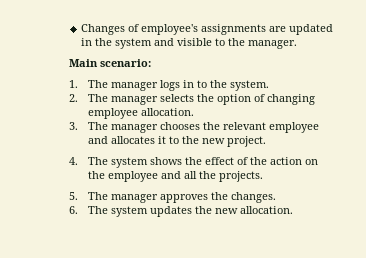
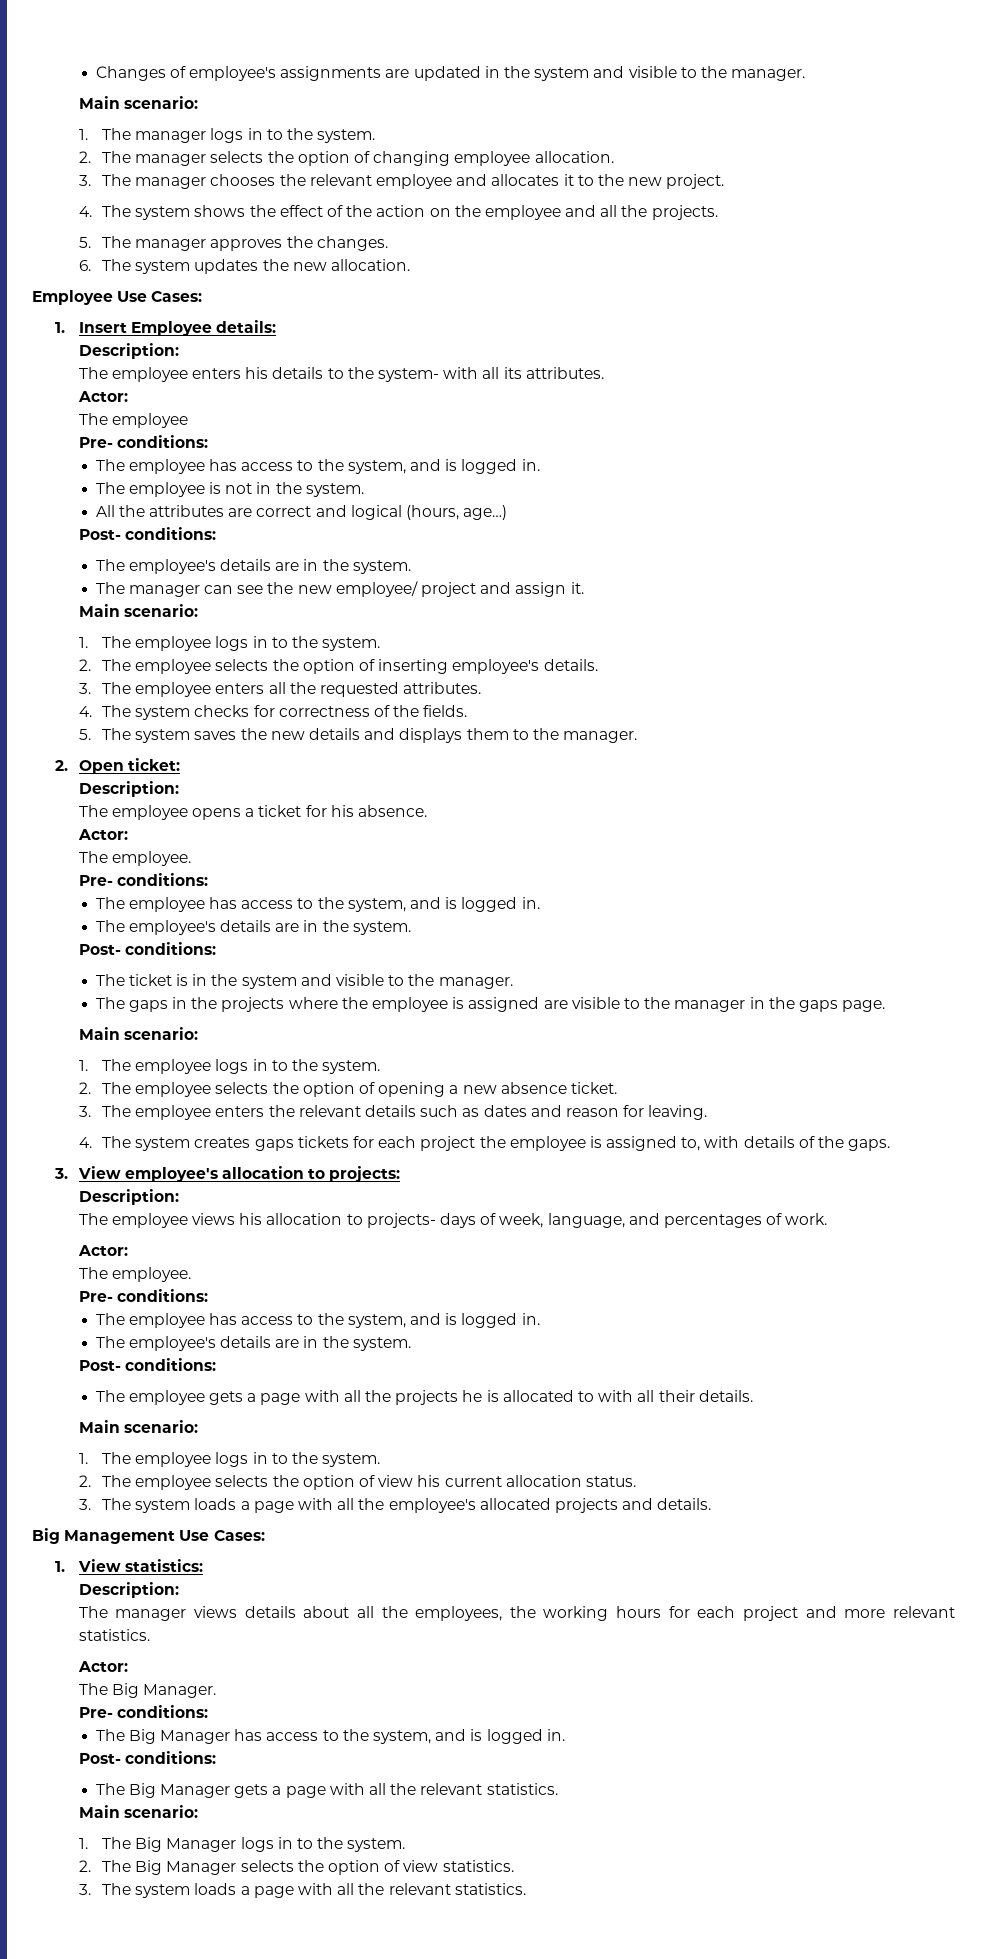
(294, 210) none -> [32,290,203,305] [55,320,277,336] [78,343,179,359] [78,367,604,382] [77,391,128,402] [78,413,188,428] [78,435,208,448] [95,459,540,474] [95,482,364,497] [95,505,508,520] [78,527,216,540] [95,559,411,574] [95,581,584,597] [78,604,198,617] [78,636,381,651] [78,659,598,674] [78,682,482,697] [78,705,468,720] [78,728,638,743] [55,758,180,774] [78,781,179,797] [78,805,427,820] [77,829,128,840] [78,851,191,866] [78,873,208,886] [95,897,540,912] [95,920,411,935] [78,942,216,955] [95,974,513,989] [95,997,886,1012] [78,1027,198,1040] [78,1059,381,1074] [78,1082,617,1097] [78,1105,708,1120] [78,1136,891,1151] [54,1166,401,1182] [78,1189,179,1205] [78,1213,828,1228] [77,1245,128,1256] [78,1267,191,1282] [78,1289,208,1302] [95,1313,540,1328] [95,1336,411,1351] [78,1358,216,1371] [95,1390,753,1405] [78,1420,198,1433] [78,1452,381,1467] [78,1475,636,1490] [78,1498,712,1513] [32,1528,265,1544] [55,1559,203,1572] [78,1582,179,1598] [78,1606,955,1621] [78,1629,150,1641] [77,1661,128,1672] [78,1683,217,1698] [78,1705,208,1718] [95,1729,565,1744] [78,1751,216,1764] [95,1783,558,1798] [78,1805,198,1818] [78,1837,406,1852] [78,1860,514,1875] [78,1883,526,1898] // Employee Use Cases: // 1. Insert Employee details: // Description: // The employee enters his details to the system- with all its attributes. // Actor: // The employee // Pre- conditions: // The employee has access to the system, and is logged in. // The employee is not in the system. // All the attributes are correct and logical (hours, age…) // Post- conditions: // The employee's details are in the system. // The manager can see the new employee/ project and assign it. // Main scenario: // 1. The employee logs in to the system. // 2. The employee selects the option of inserting employee's details. // 3. The employee enters all the requested attributes. // 4. The system checks for correctness of the fields. // 5. The system saves the new details and displays them to the manager. // 2. Open ticket: // Description: // The employee opens a ticket for his absence. // Actor: // The employee. // Pre- conditions: // The employee has access to the system, and is logged in. // The employee's details are in the system. // Post- conditions: // The ticket is in the system and visible to the manager. // The gaps in the projects where the employee is assigned are visible to the manager in the gaps page. // Main scenario: // 1. The employee logs in to the system. // 2. The employee selects the option of opening a new absence ticket. // 3. The employee enters the relevant details such as dates and reason for leaving. // 4. The system creates gaps tickets for each project the employee is assigned to, with details of the gaps. // 3. View employee's allocation to projects: // Description: // The employee views his allocation to projects- days of week, language, and percentages of work. // Actor: // The employee. // Pre- conditions: // The employee has access to the system, and is logged in. // The employee's details are in the system. // Post- conditions: // The employee gets a page with all the projects he is allocated to with all their details. // Main scenario: // 1. The employee logs in to the system. // 2. The employee selects the option of view his current allocation status. // 3. The system loads a page with all the employee's allocated projects and details. // Big Management Use Cases: // 1. View statistics: // Description: // The manager views details about all the employees, the working hours for each project and more relevant statistics. // Actor: // The Big Manager. // Pre- conditions: // The Big Manager has access to the system, and is logged in. // Post- conditions: // The Big Manager gets a page with all the relevant statistics. // Main scenario: // 1. The Big Manager logs in to the system. // 2. The Big Manager selects the option of view statistics. // 3. The system loads a page with all the relevant statistics.

